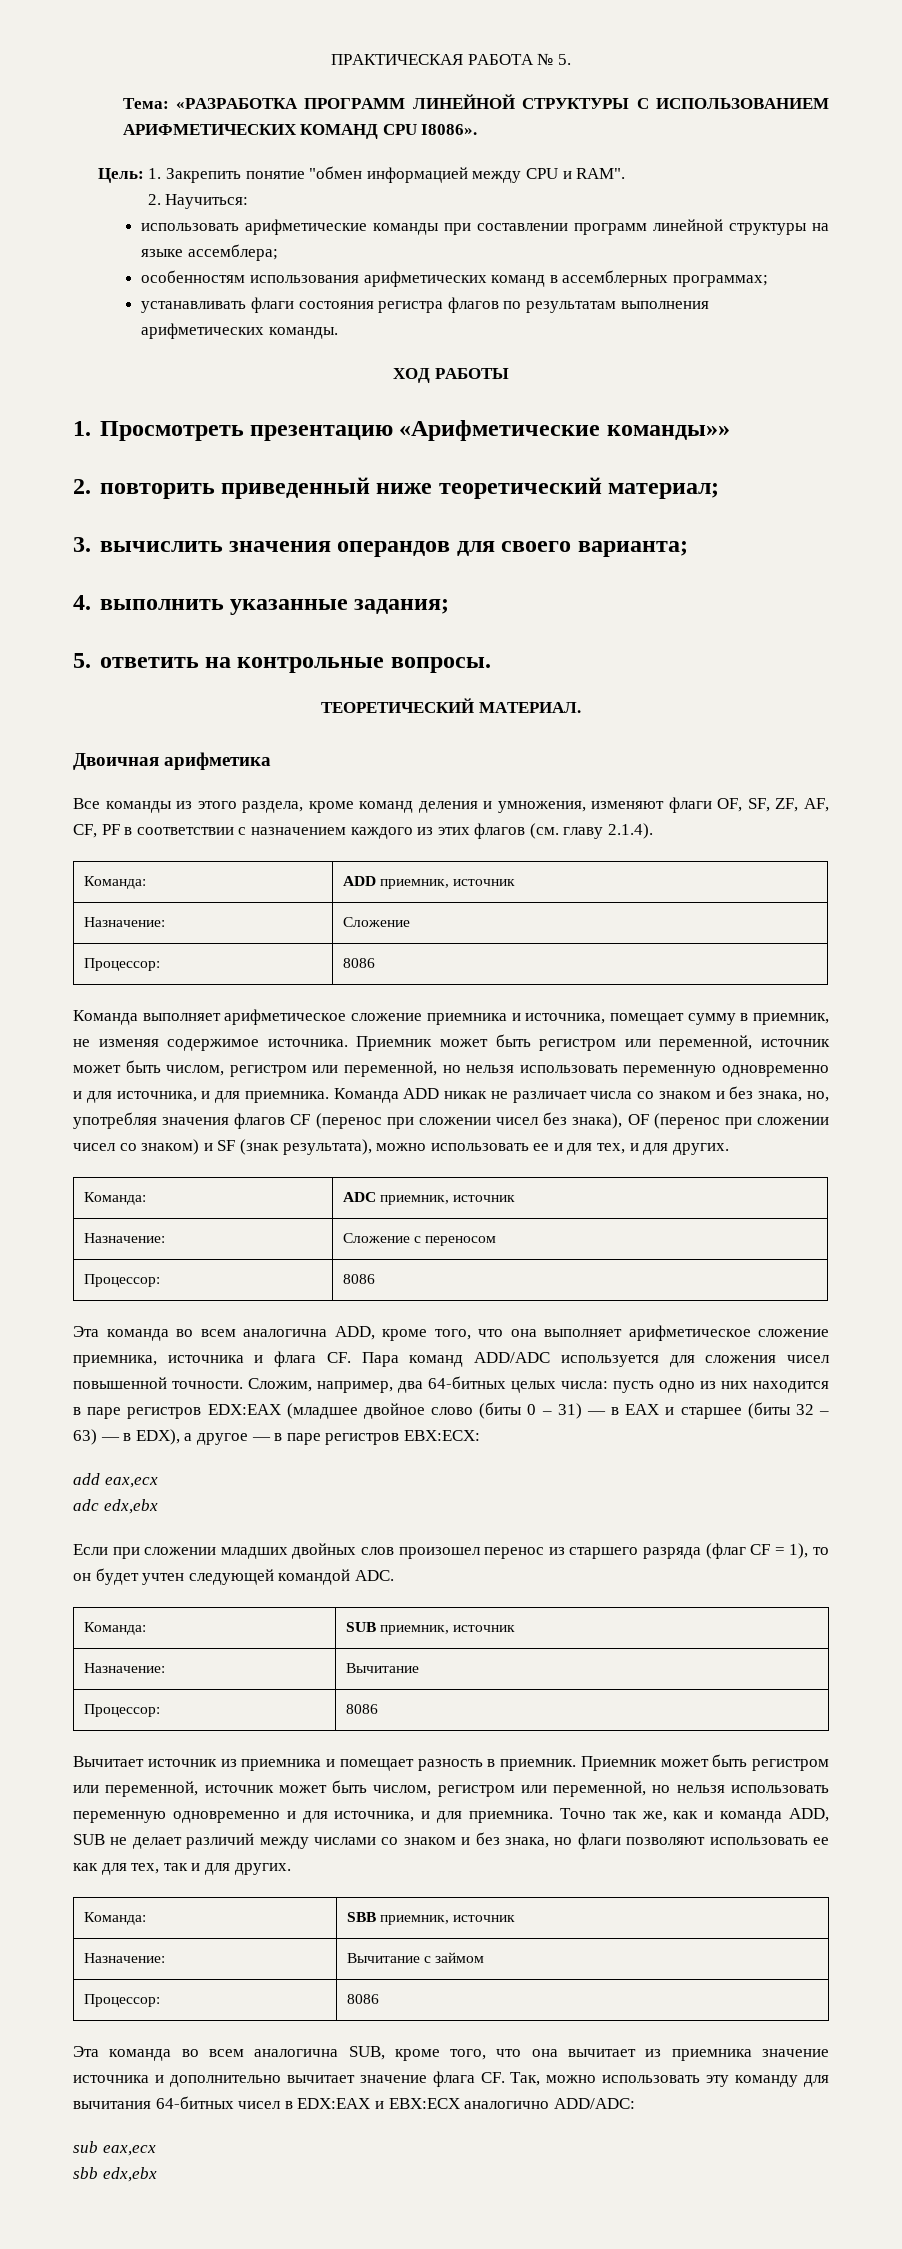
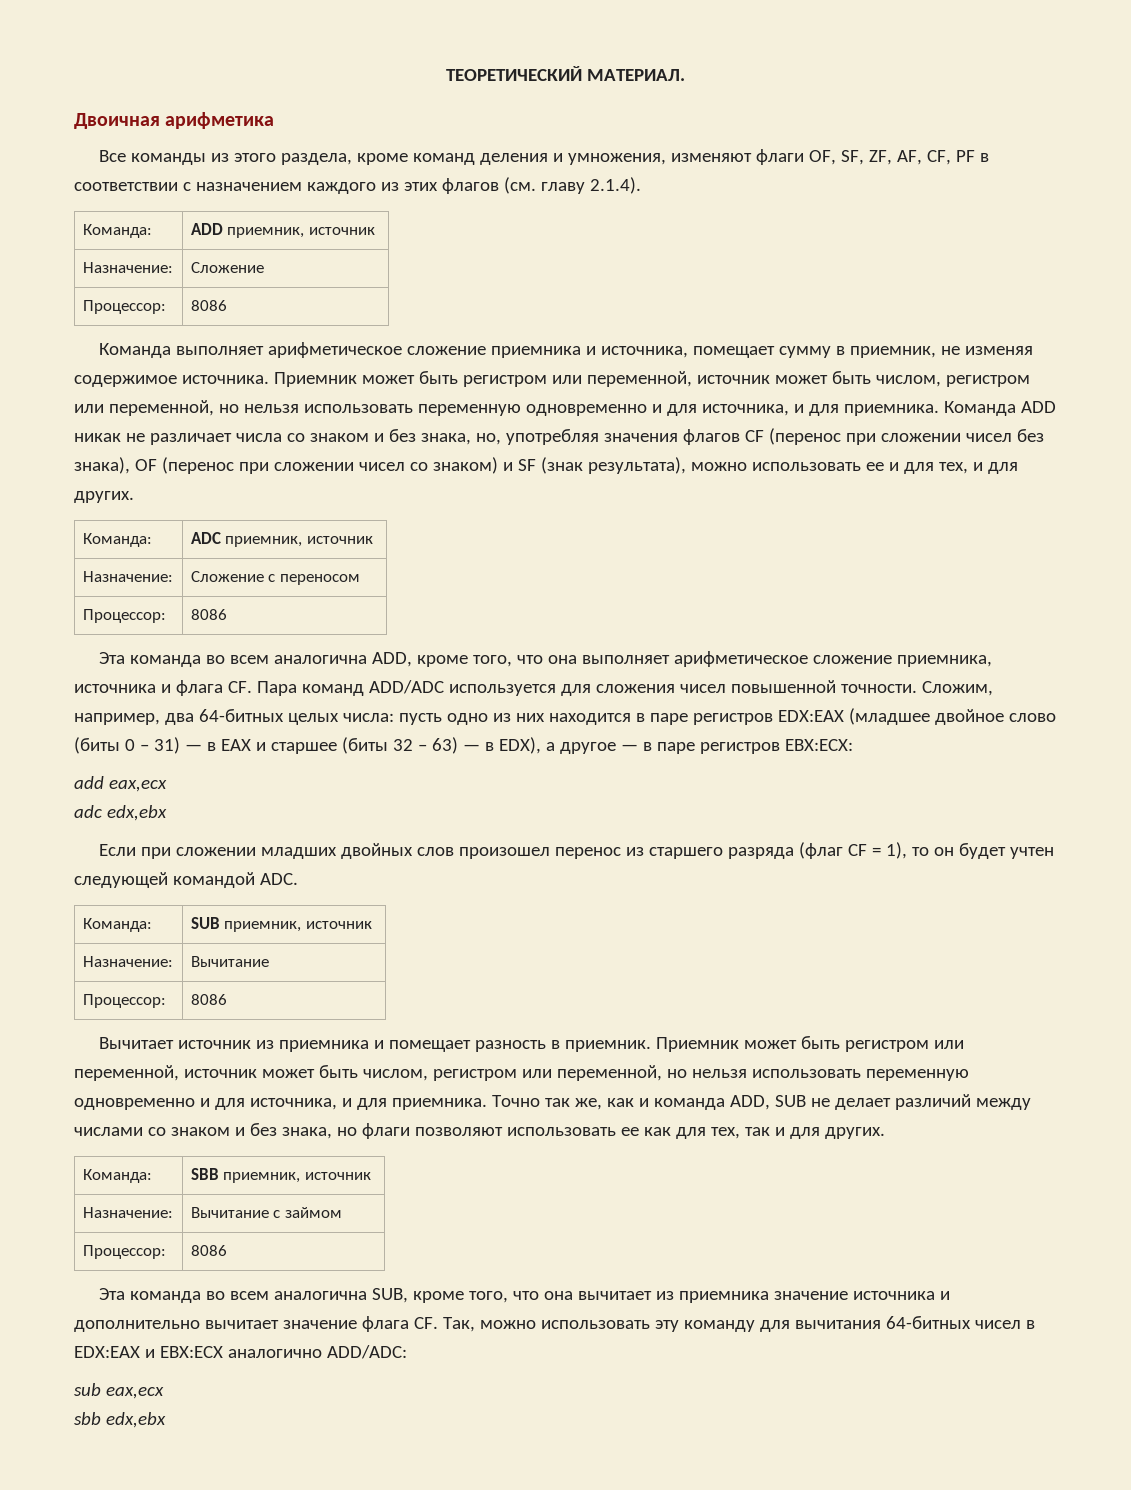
[331,53,571,65] [122,94,829,109] [122,124,478,139] [97,166,626,183] [147,194,249,209] [141,219,830,235] [141,244,279,261] [141,270,768,287] [141,297,709,313] [141,323,339,339] [393,368,509,383] [73,420,730,441] [73,477,720,499] [73,537,688,557] [73,595,450,615] [73,653,491,673] ПРАКТИЧЕСКАЯ РАБОТА № 5. // Тема: «РАЗРАБОТКА ПРОГРАММ ЛИНЕЙНОЙ СТРУКТУРЫ С ИСПОЛЬЗОВАНИЕМ АРИФМЕТИЧЕСКИХ КОМАНД CPU I8086». // Цель: 1. Закрепить понятие "обмен информацией между CPU и RAM". // 2. Научиться: // использовать арифметические команды при составлении программ линейной структуры на языке ассемблера; // особенностям использования арифметических команд в ассемблерных программах; // устанавливать флаги состояния регистра флагов по результатам выполнения арифметических команды. // ХОД РАБОТЫ // 1. Просмотреть презентацию «Арифметические команды»» // 2. повторить приведенный ниже теоретический материал; // 3. вычислить значения операндов для своего варианта; // 4. выполнить указанные задания; // 5. ответить на контрольные вопросы. // -> (446, 73) none

